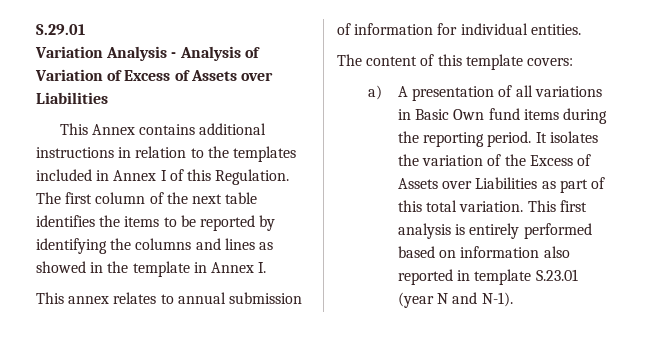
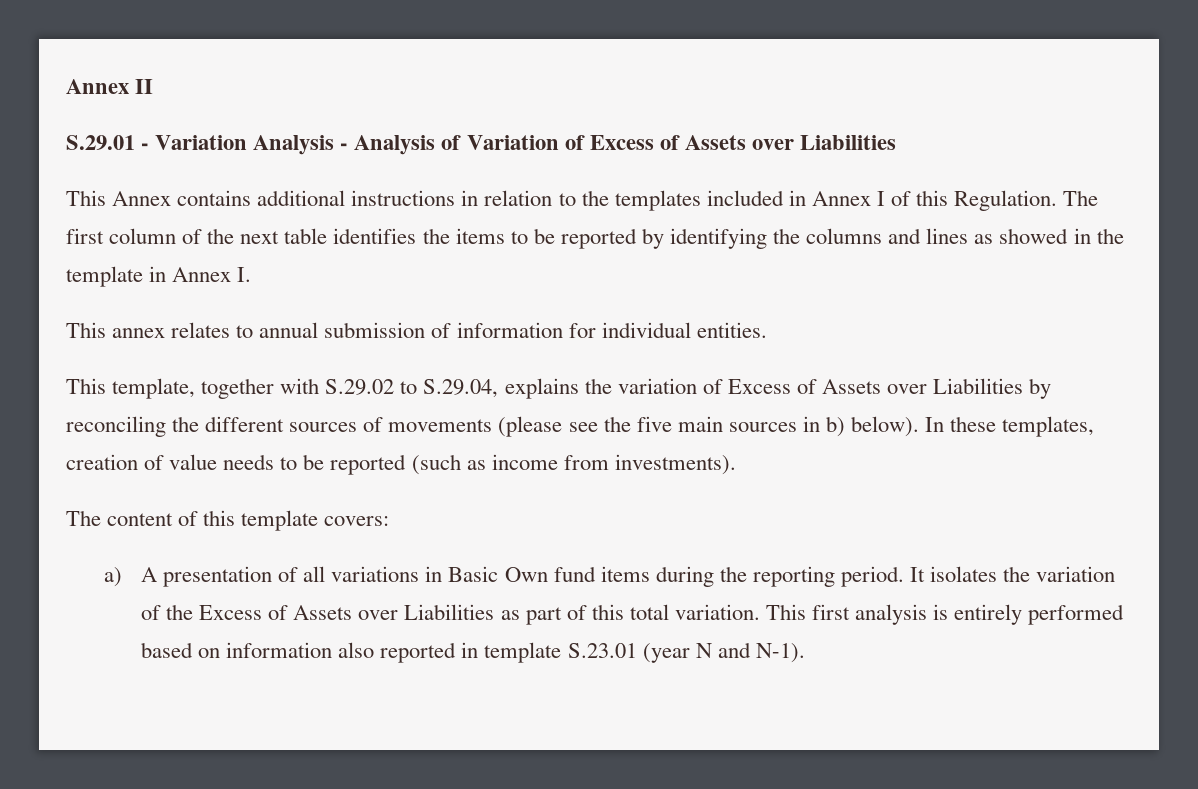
(36, 29) none -> [66,79,154,94] Annex II //
(85, 29) // -> [141,143,150,150] -
(581, 29) none -> [66,378,1052,399] [66,416,1095,437] [66,454,736,475] // This template, together with S.29.02 to S.29.04, explains the variation of Excess of Assets over Liabilities by reconciling the different sources of movements (please see the five main sources in b) below). In these templates, creation of value needs to be reported (such as income from investments).

